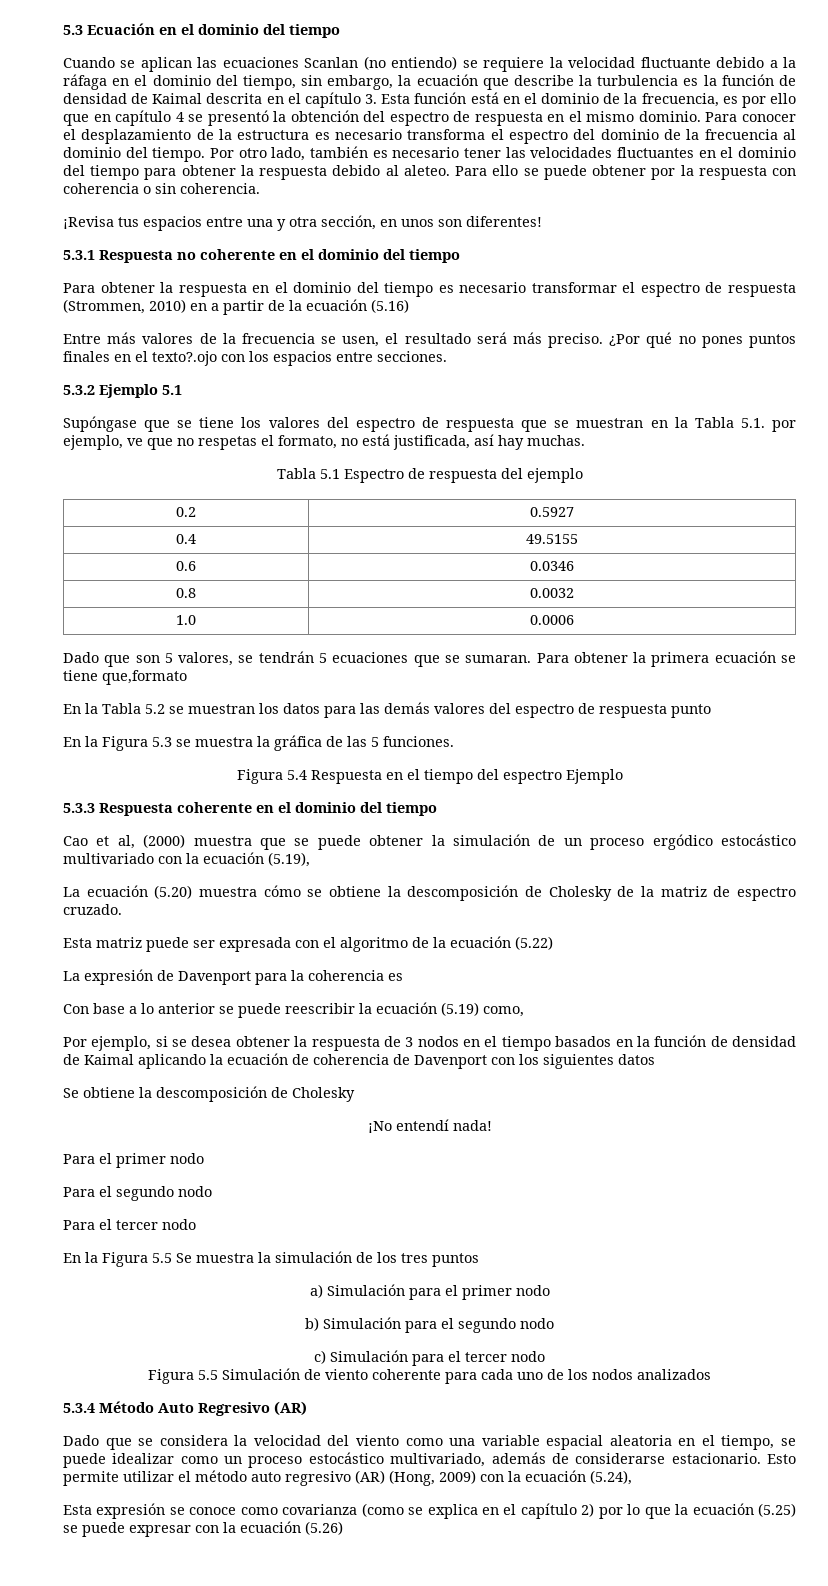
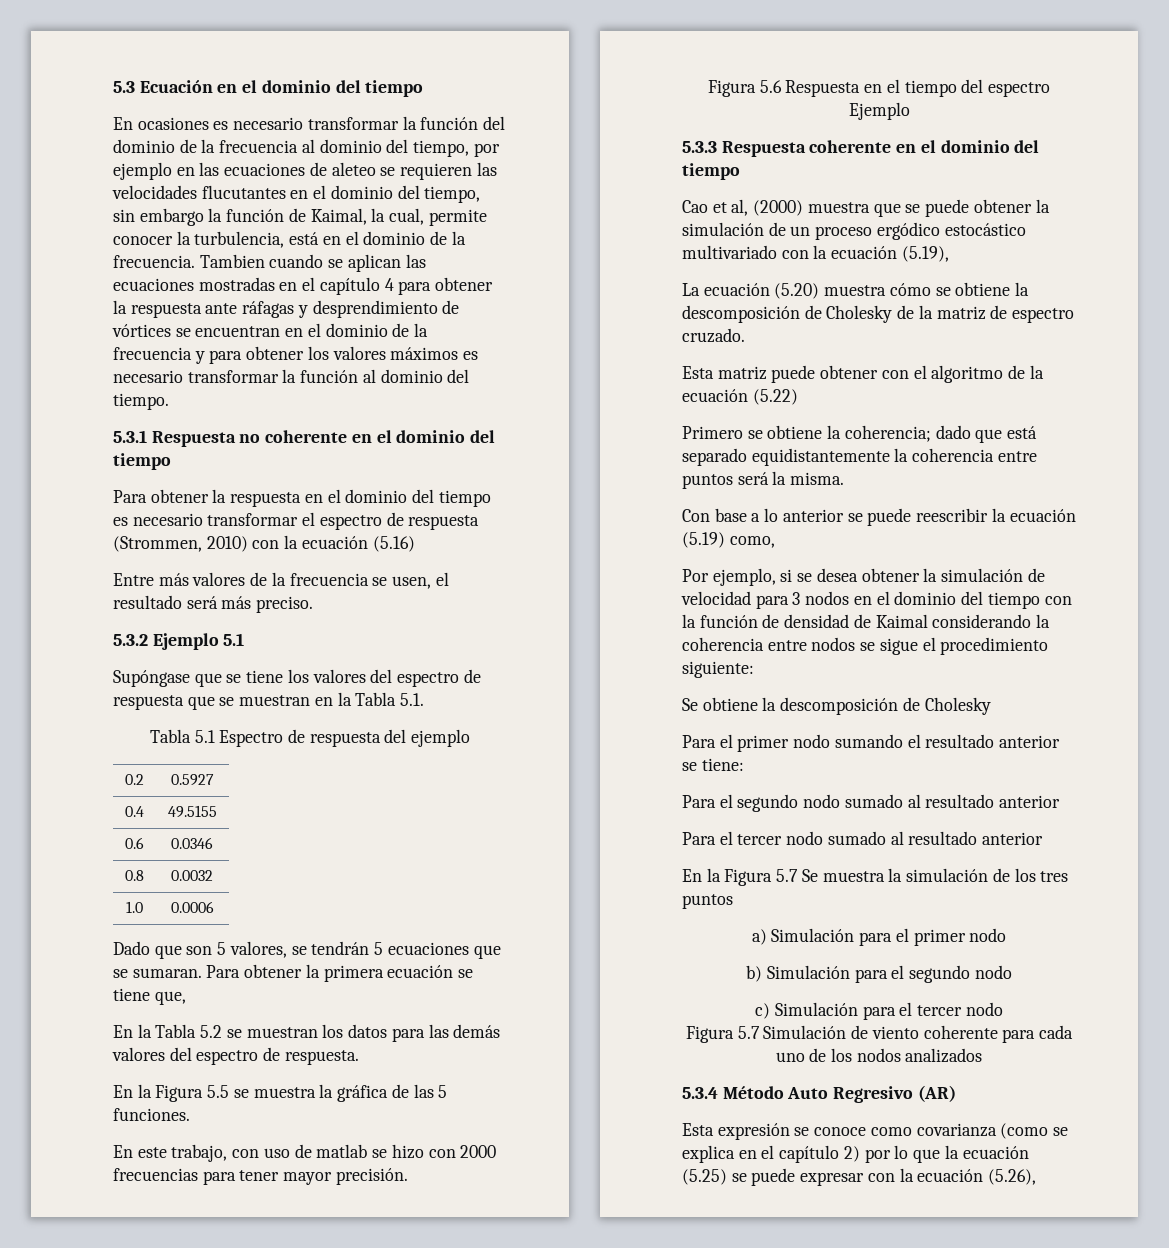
[63,56,796,72] [63,74,796,90] [63,92,796,108] [63,110,796,126] [63,129,568,144] Cuando se aplican las ecuaciones Scanlan (no entiendo) se requiere la velocidad fluctuante debido a la ráfaga en el dominio del tiempo, sin embargo, la ecuación que describe la turbulencia es la función de densidad de Kaimal descrita en el capítulo 3. Esta función está en el dominio de la frecuencia, es por ello que en capítulo 4 se presentó la obtención del espectro de respuesta en el mismo dominio. Para conocer el desplazamiento de la estructura es necesario transforma el espectro -> [113,116,479,130] En ocasiones es necesario transformar la función
[152,146,501,162] tiempo. Por otro lado, también es necesario tener -> [413,140,500,157] [113,162,473,180] tiempo, por ejemplo en las ecuaciones de aleteo se requieren
[617,147,796,158] [63,165,797,180] [63,183,260,194] [63,215,542,231] fluctuantes en el dominio del tiempo para obtener la respuesta debido al aleteo. Para ello se puede obtener por la respuesta con coherencia o sin coherencia. // ¡Revisa tus espacios entre una y otra sección, en unos son diferentes! -> [201,185,481,203] [113,208,487,226] [113,231,466,248] [113,254,426,272] [113,277,494,295] [113,300,460,318] [112,323,429,337] [113,346,479,364] [113,369,470,383] [113,393,169,410] flucutantes en el dominio del tiempo, sin embargo la función de Kaimal, la cual, permite conocer la turbulencia, está en el dominio de la frecuencia. Tambien cuando se aplican las ecuaciones mostradas en el capítulo 4 para obtener la respuesta ante ráfagas y desprendimiento de vórtices se encuentran en el dominio de la frecuencia y para obtener los valores máximos es necesario transformar la función al dominio del tiempo.
[190,300,285,315] en a partir de -> [252,540,280,549] con
[609,332,796,348] [63,351,447,366] ¿Por qué no pones puntos finales en el texto?.ojo con los espacios entre secciones. -> (314, 604) none
[772,420,797,432] [63,434,585,450] por ejemplo, ve que no respetas el formato, no está justificada, así hay muchas. -> (425, 699) none
[102,670,187,685] que,formato -> [154,991,186,1005] que,
[599,704,711,718] [63,736,172,751] respuesta punto // En la Figura 5.3 -> [284,1050,359,1065] [113,1084,230,1102] respuesta. // En la Figura 5.5
[236,769,307,784] // Figura 5.4 -> [113,1144,497,1162] [113,1168,408,1185] [707,80,782,97] // En este trabajo, con uso de matlab se hizo con 2000 frecuencias para tener mayor precisión. // Figura 5.6
[193,937,291,952] ser expresada -> [820,365,879,379] obtener
[63,969,403,985] La expresión de Davenport para la coherencia es -> [682,425,1038,443] [682,448,1037,466] [682,471,845,489] Primero se obtiene la coherencia; dado que está separado equidistantemente la coherencia entre puntos será la misma.
[311,1035,796,1051] [63,1053,655,1069] respuesta de 3 nodos en el tiempo basados en la función de densidad de Kaimal aplicando la ecuación de coherencia de Davenport con los siguientes datos -> [941,568,1045,582] [681,591,1072,609] [682,614,1051,628] [682,637,1049,655] [682,661,754,678] simulación de velocidad para 3 nodos en el dominio del tiempo con la función de densidad de Kaimal considerando la coherencia entre nodos se sigue el procedimiento siguiente:
[367,1119,492,1133] // ¡No entendí nada! -> (991, 706) none
(204, 1158) none -> [834,734,1061,748] [682,758,744,771] sumando el resultado anterior se tiene:
(212, 1191) none -> [844,794,1061,808] sumado al resultado anterior
[63,1252,172,1267] // En la Figura 5.5 -> [827,831,1044,845] [682,868,799,886] sumado al resultado anterior // En la Figura 5.7
[198,1370,218,1380] 5.5 -> [737,1026,760,1039] 5.7
[63,1435,796,1450] [63,1452,797,1468] [63,1470,632,1486] // Dado que se considera la velocidad del viento como una variable espacial aleatoria en el tiempo, se puede idealizar como un proceso estocástico multivariado, además de considerarse estacionario. Esto permite utilizar el método auto regresivo (AR) (Hong, 2009) con la ecuación (5.24), -> (956, 1093) none
[305,1521,343,1535] (5.26) -> [988,1169,1037,1185] (5.26),

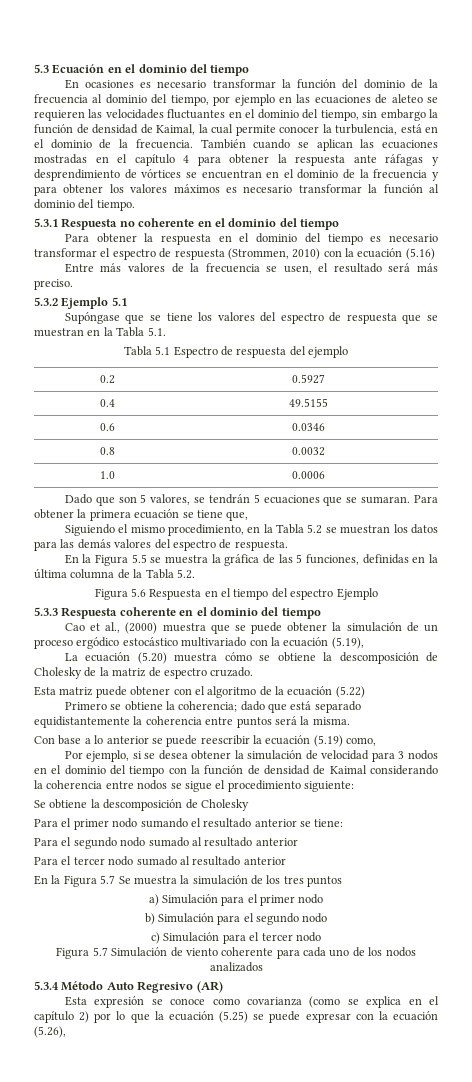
[201,185,286,199] flucutantes -> [167,109,226,119] fluctuantes
(306, 215) none -> [92,124,153,134] densidad de
[389,208,425,225] cual, -> [211,124,233,134] cual
[199,254,265,268] Tambien -> [200,139,246,149] También
[113,1025,133,1038] En -> [64,524,261,536] Siguiendo el mismo procedimiento, en
[113,1108,190,1121] [113,1144,497,1162] [113,1168,408,1185] funciones. // En este trabajo, con uso de matlab se hizo con 2000 frecuencias para tener mayor precisión. -> [306,554,438,565] [34,568,195,579] funciones, definidas en la última columna de la Tabla 5.2.
[731,199,749,216] al, -> [105,622,121,633] al.,

